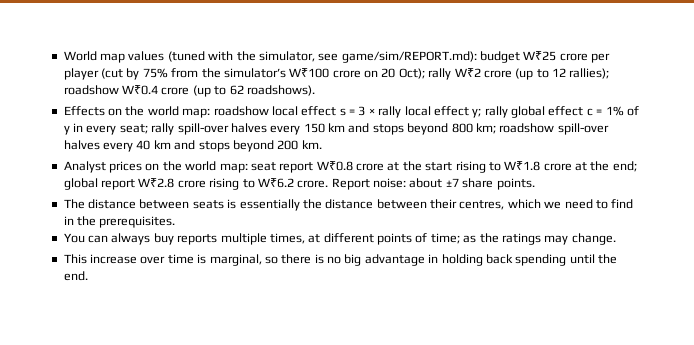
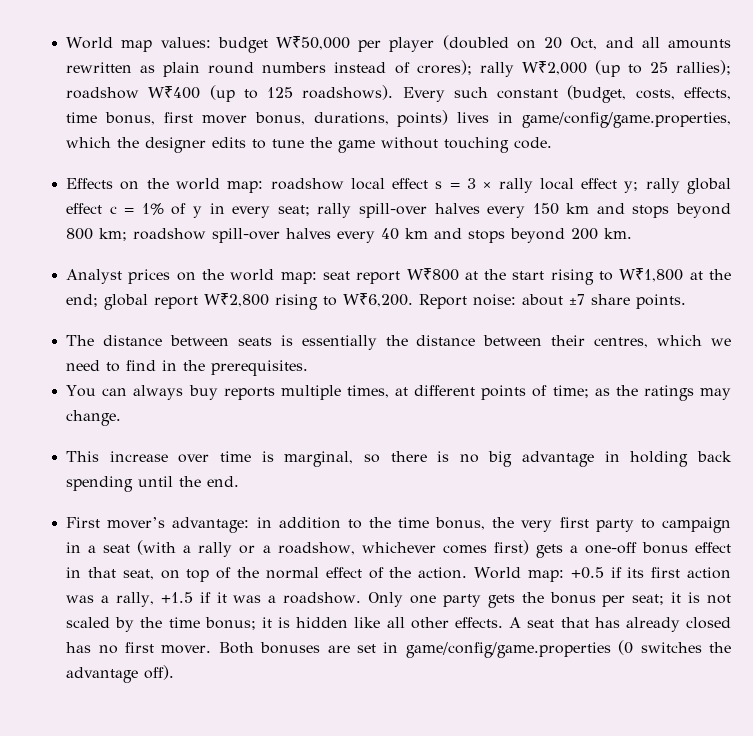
[128,51,611,63] [63,68,567,80] values (tuned with the simulator, see game/sim/REPORT.md): budget W₹25 crore per player (cut by 75% from the simulator’s W₹100 crore on 20 Oct); rally W₹2 crore (up to 12 -> [160,35,731,53] [66,60,668,77] values: budget W₹50,000 per player (doubled on 20 Oct, and all amounts rewritten as plain round numbers instead of crores); rally W₹2,000 (up to 25
[122,85,244,97] W₹0.4 crore (up to 62 -> [148,85,294,102] W₹400 (up to 125
(315, 90) none -> [402,85,732,103] [66,110,731,128] [66,137,553,153] Every such constant (budget, costs, effects, time bonus, first mover bonus, durations, points) lives in game/config/game.properties, which the designer edits to tune the game without touching code.
[316,161,385,171] W₹0.8 crore -> [406,268,459,281] W₹800
[504,161,572,171] W₹1.8 crore -> [619,268,684,282] W₹1,800
[138,178,329,190] W₹2.8 crore rising to W₹6.2 crore. -> [204,293,414,310] W₹2,800 rising to W₹6,200.
(88, 276) none -> [66,517,732,533] [66,540,732,558] [66,567,731,582] [66,592,732,608] [66,617,731,632] [66,640,732,658] [66,665,175,683] // First mover’s advantage: in addition to the time bonus, the very first party to campaign in a seat (with a rally or a roadshow, whichever comes first) gets a one-off bonus effect in that seat, on top of the normal effect of the action. World map: +0.5 if its first action was a rally, +1.5 if it was a roadshow. Only one party gets the bonus per seat; it is not scaled by the time bonus; it is hidden like all other effects. A seat that has already closed has no first mover. Both bonuses are set in game/config/game.properties (0 switches the advantage off).

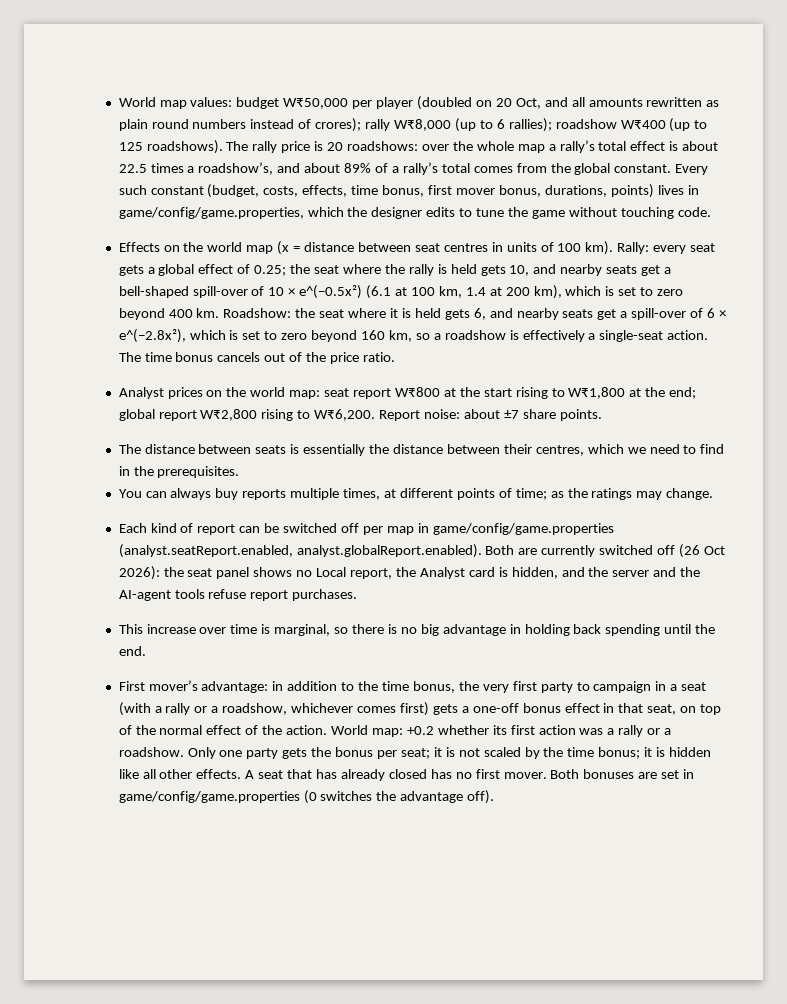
[521,60,668,77] W₹2,000 (up to 25 -> [394,118,505,132] W₹8,000 (up to 6
(394, 92) none -> [226,140,719,153] [118,162,672,175] The rally price is 20 roadshows: over the whole map a rally’s total effect is about 22.5 times a roadshow’s, and about 89% of a rally’s total comes from the global constant.
[227,178,731,194] [66,203,731,218] [66,228,633,243] map: roadshow local effect s = 3 × rally local effect y; rally global effect c = 1% of y in every seat; rally spill-over halves every 150 km and stops beyond 800 km; roadshow spill-over halves every 40 km and stops beyond 200 km. -> [246,241,716,255] [118,264,671,276] [118,285,684,299] [118,308,726,320] [118,329,709,343] [118,352,395,364] map (x = distance between seat centres in units of 100 km). Rally: every seat gets a global effect of 0.25; the seat where the rally is held gets 10, and nearby seats get a bell-shaped spill-over of 10 × e^(−0.5x²) (6.1 at 100 km, 1.4 at 200 km), which is set to zero beyond 400 km. Roadshow: the seat where it is held gets 6, and nearby seats get a spill-over of 6 × e^(−2.8x²), which is set to zero beyond 160 km, so a roadshow is effectively a single-seat action. The time bonus cancels out of the price ratio.
(122, 418) none -> [118,523,614,535] [118,544,725,558] [118,566,701,580] [118,589,358,601] // Each kind of report can be switched off per map in game/config/game.properties (analyst.seatReport.enabled, analyst.globalReport.enabled). Both are currently switched off (26 Oct 2026): the seat panel shows no Local report, the Analyst card is hidden, and the server and the AI-agent tools refuse report purchases.
[570,567,622,579] +0.5 if -> [406,725,489,735] +0.2 whether
[115,592,262,607] rally, +1.5 if it was -> [618,725,661,737] rally or

